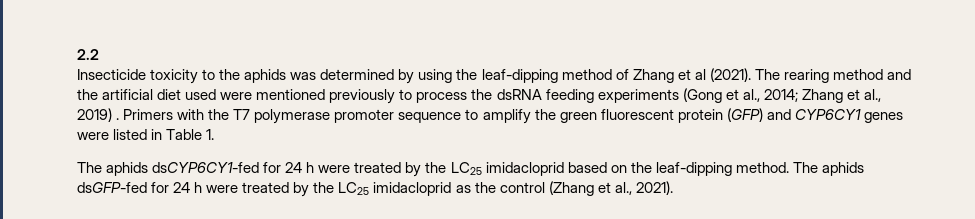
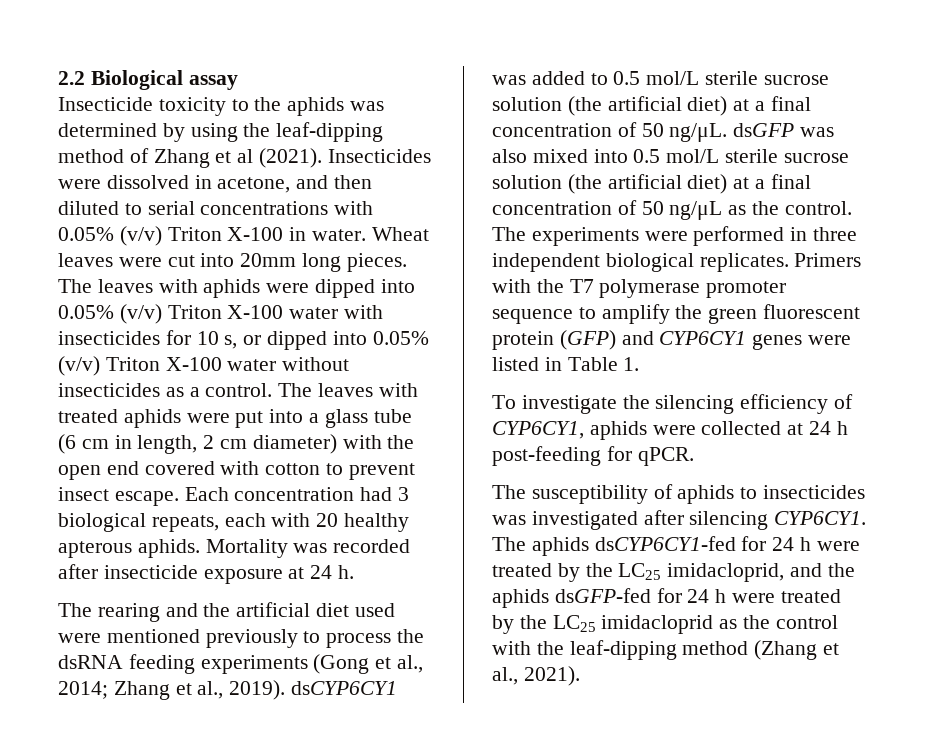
(99, 54) none -> [90,70,238,90] Biological assay
(751, 75) none -> [327,149,431,163] [58,175,373,193] [58,201,374,215] [58,226,429,246] [58,253,407,272] [58,279,415,298] [58,304,384,324] [58,330,429,350] [58,356,350,376] [58,383,418,397] [58,409,412,428] [58,434,415,454] [58,461,415,480] [58,487,410,506] [58,513,410,532] [58,539,411,558] [58,564,355,584] Insecticides were dissolved in acetone, and then diluted to serial concentrations with 0.05% (v/v) Triton X-100 in water. Wheat leaves were cut into 20mm long pieces. The leaves with aphids were dipped into 0.05% (v/v) Triton X-100 water with insecticides for 10 s, or dipped into 0.05% (v/v) Triton X-100 water without insecticides as a control. The leaves with treated aphids were put into a glass tube (6 cm in length, 2 cm diameter) with the open end covered with cotton to prevent insect escape. Each concentration had 3 biological repeats, each with 20 healthy apterous aphids. Mortality was recorded after insecticide exposure at 24 h. //
[832,69,883,80] method -> (160, 612) none
[77,108,120,122] 2019) . -> [229,680,398,700] [492,71,829,85] [492,96,811,116] [492,122,835,142] [492,149,849,163] [492,174,811,194] [492,200,852,220] [492,226,858,246] [492,253,789,272] 2019). dsCYP6CY1 was added to 0.5 mol/L sterile sucrose solution (the artificial diet) at a final concentration of 50 ng/μL. dsGFP was also mixed into 0.5 mol/L sterile sucrose solution (the artificial diet) at a final concentration of 50 ng/μL as the control. The experiments were performed in three independent biological replicates.
(215, 134) none -> [492,394,854,414] [492,421,848,440] [492,446,694,466] [492,484,866,504] [492,510,867,530] To investigate the silencing efficiency of CYP6CY1, aphids were collected at 24 h post-feeding for qPCR. // The susceptibility of aphids to insecticides was investigated after silencing CYP6CY1.
[485,162,818,176] imidacloprid based on the leaf-dipping method. The -> [667,563,855,582] imidacloprid, and the
(545, 187) none -> [492,640,749,660] with the leaf-dipping method

